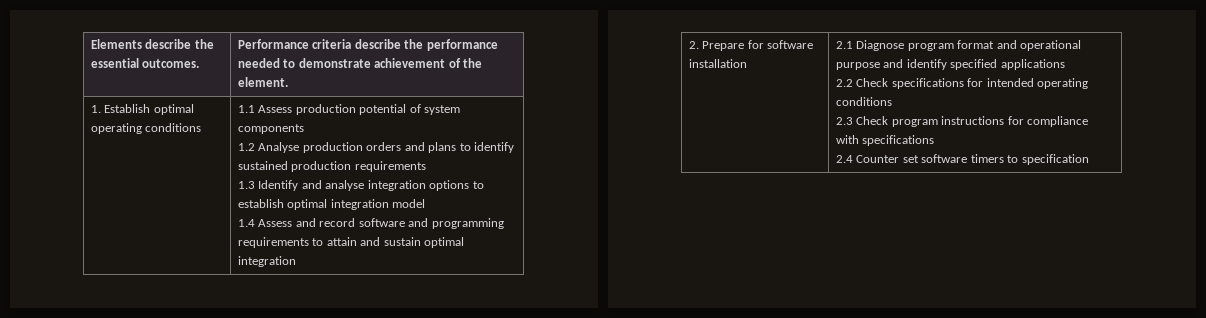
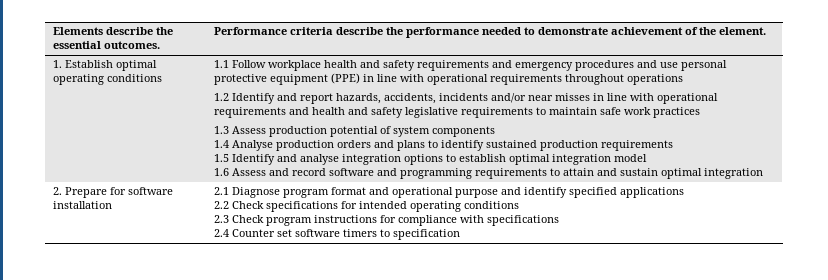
(255, 109) none -> [231,60,727,71] [213,73,683,85] [213,93,718,104] [213,107,700,118] [213,126,229,134] Follow workplace health and safety requirements and emergency procedures and use personal protective equipment (PPE) in line with operational requirements throughout operations // 1.2 Identify and report hazards, accidents, incidents and/or near misses in line with operational requirements and health and safety legislative requirements to maintain safe work practices // 1.3
[237,143,255,151] 1.2 -> [213,140,229,148] 1.4
[237,181,255,189] 1.3 -> [213,154,229,162] 1.5
[237,219,255,227] 1.4 -> [213,168,229,176] 1.6

